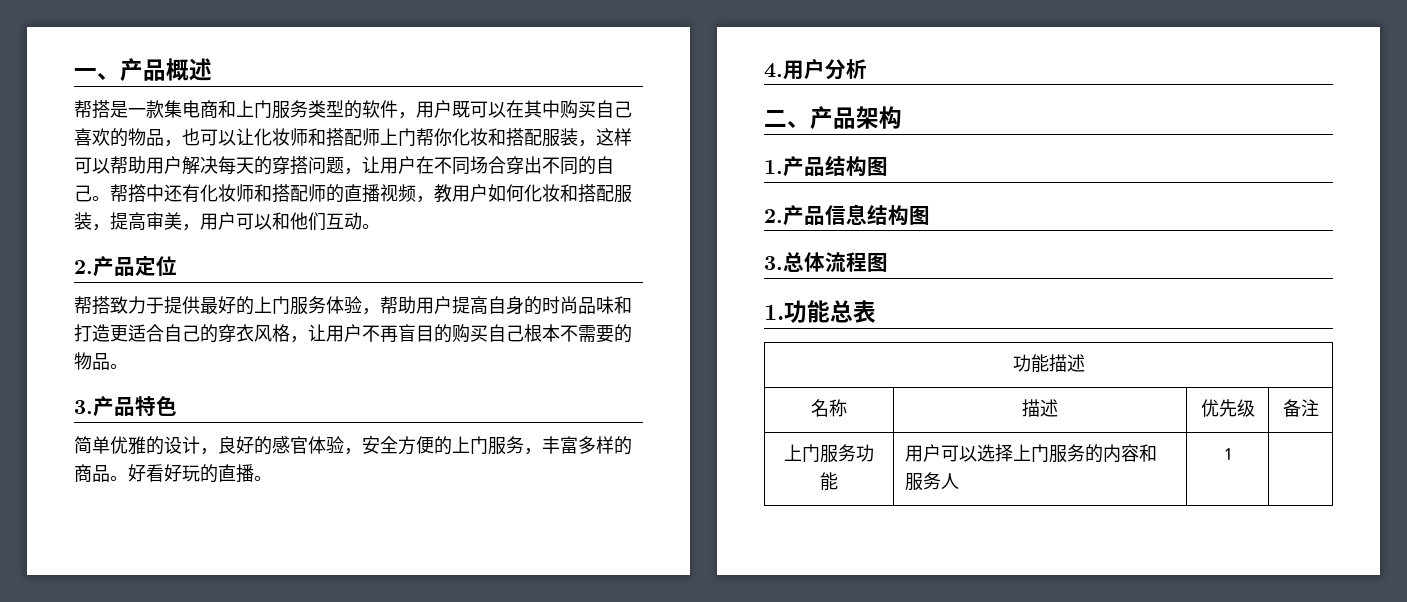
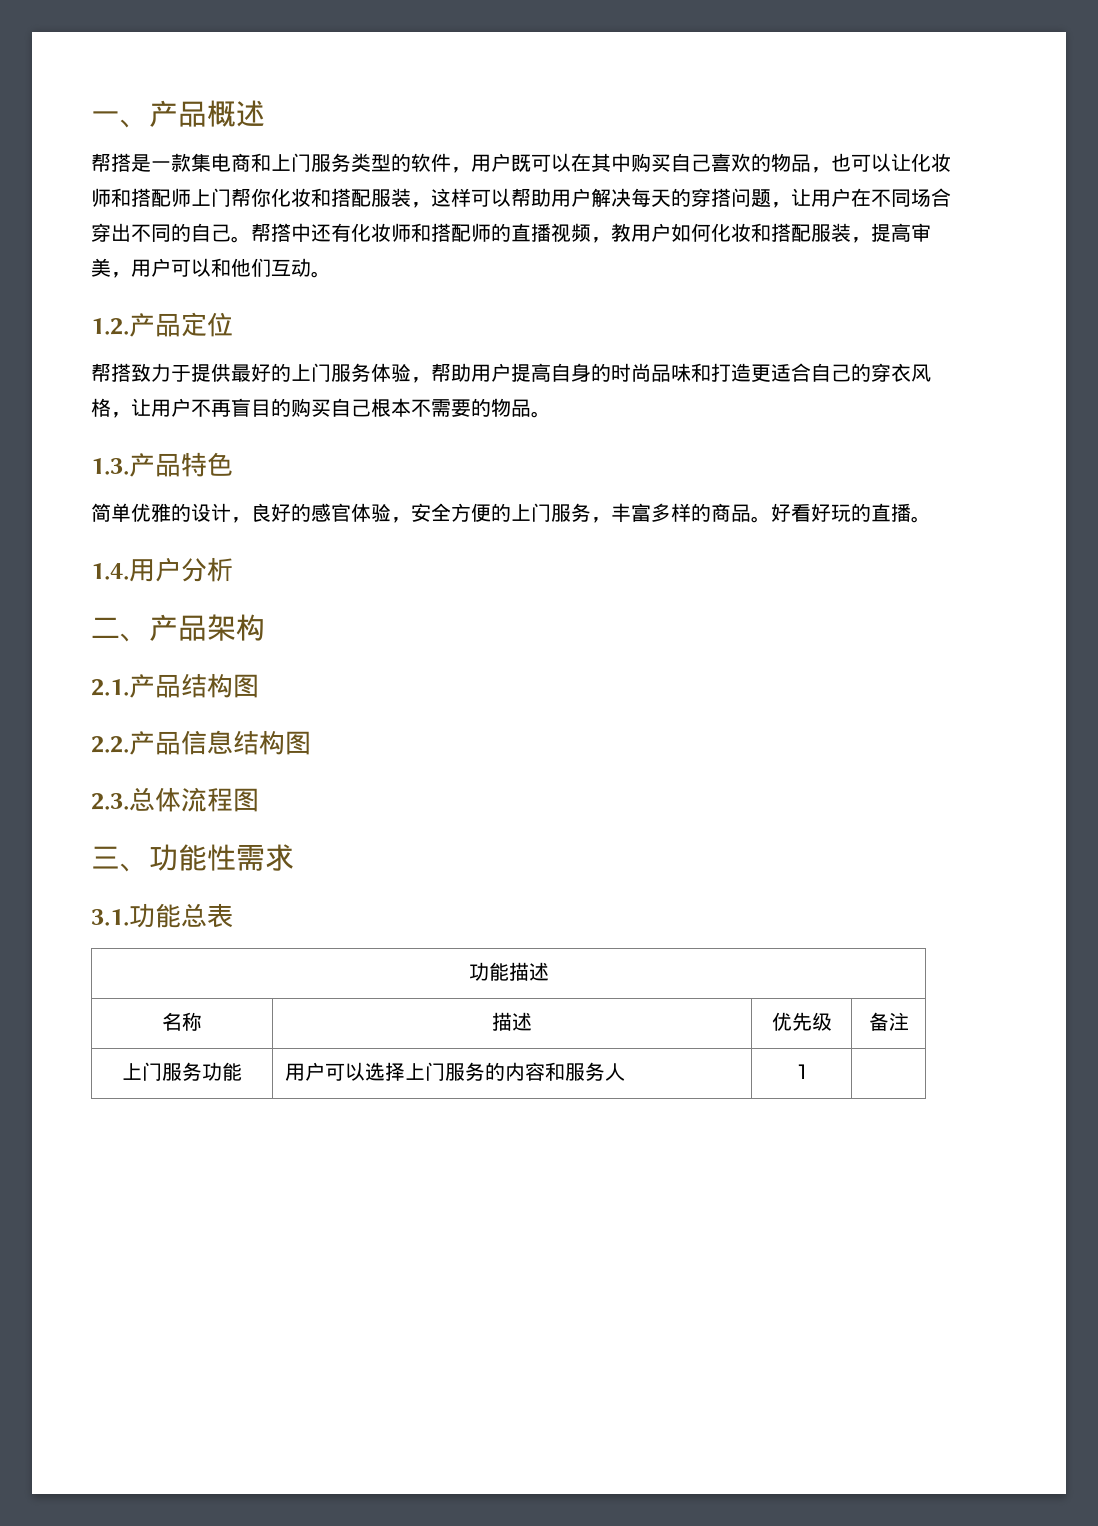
[74,260,93,274] 2. -> [91,318,129,335] 1.2.
[74,400,93,414] 3. -> [91,458,129,475] 1.3.
[764,63,783,78] 4. -> [91,563,129,580] 1.4.
[764,160,783,174] 1. -> [91,679,129,696] 2.1.
[764,209,783,223] 2. -> [91,736,129,753] 2.2.
[764,256,783,270] 3. -> [91,793,129,810] 2.3.
[764,305,784,320] 1. -> [91,844,294,872] [91,909,129,926] 三、功能性需求 // 3.1.

